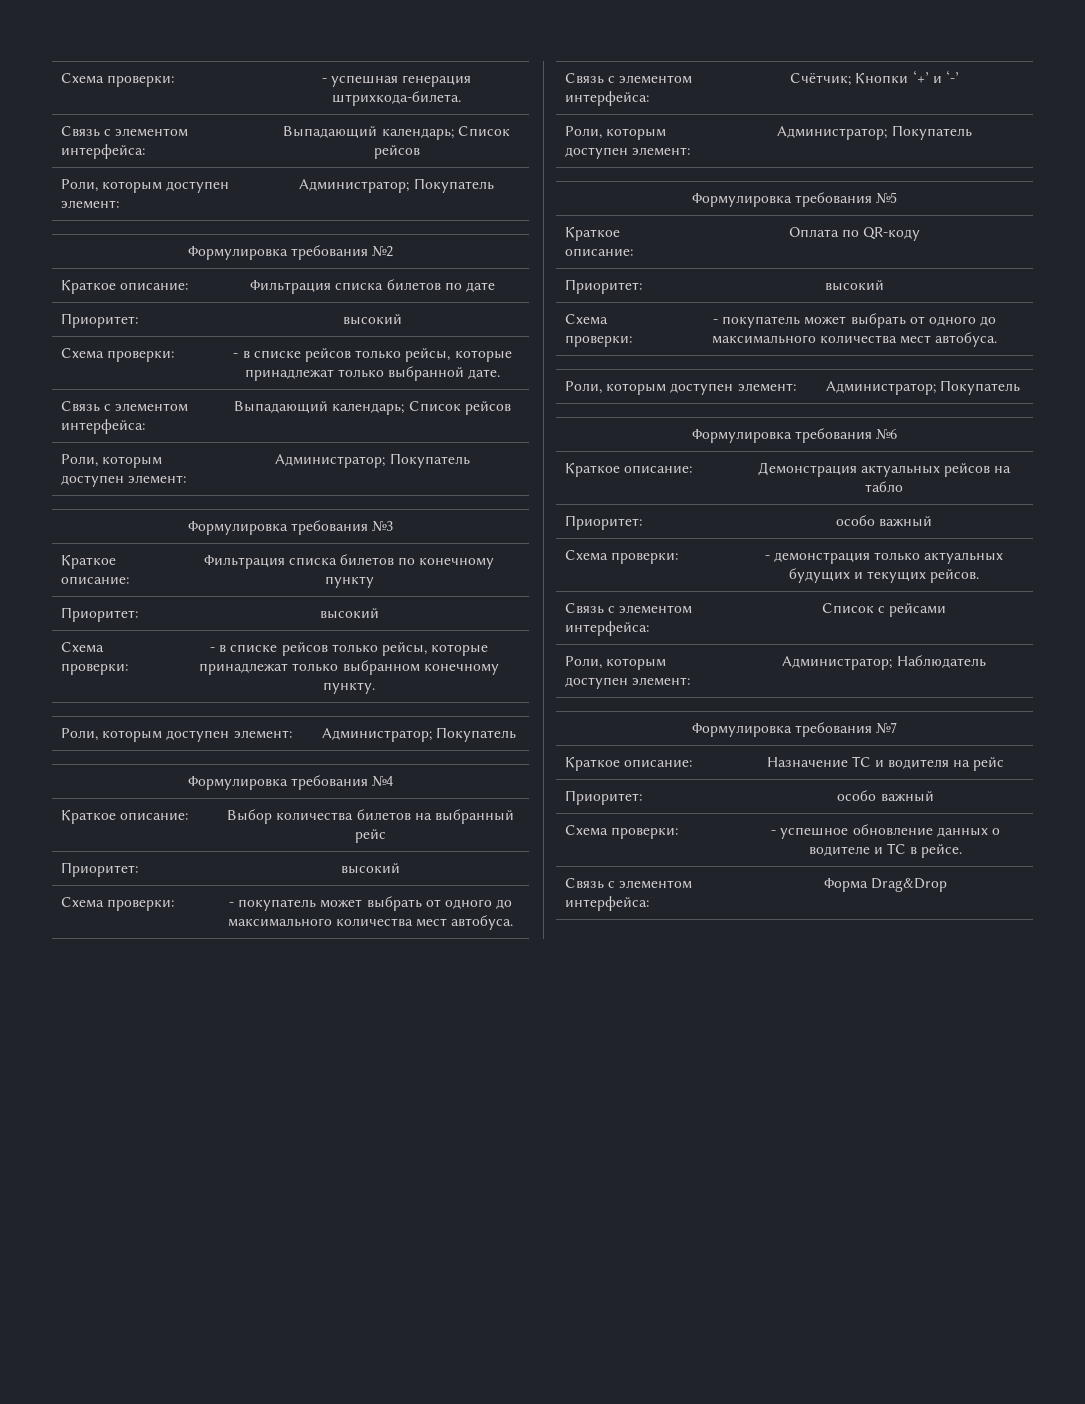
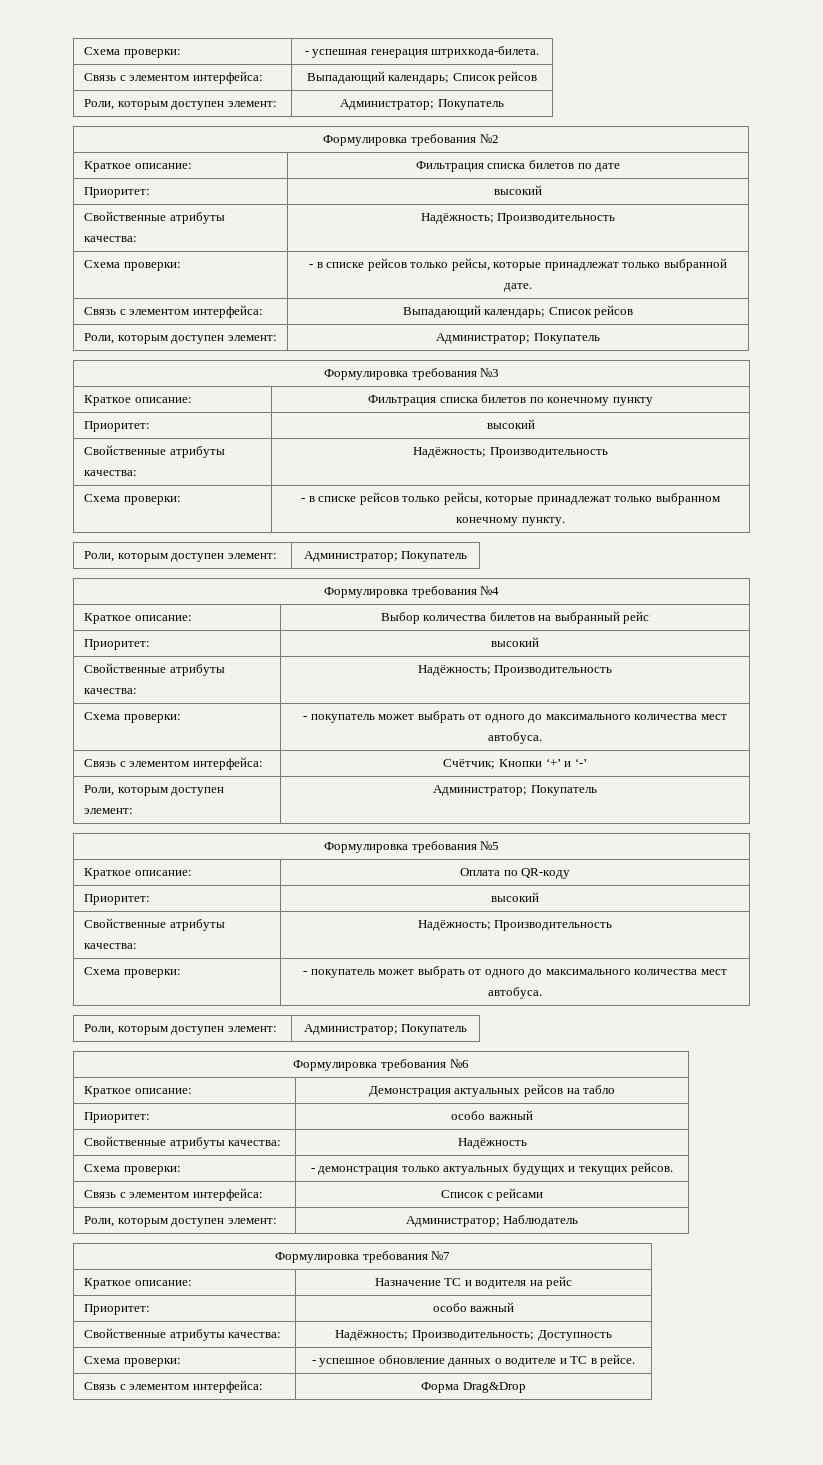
(402, 319) none -> [84,211,225,224] [84,236,138,242] [420,213,616,224] // Свойственные атрибуты качества: | Надёжность; Производительность
(379, 613) none -> [84,445,225,458] [84,470,138,476] [413,447,608,458] // Свойственные атрибуты качества: | Надёжность; Производительность
(400, 868) none -> [84,663,225,676] [84,688,138,694] [417,665,613,676] // Свойственные атрибуты качества: | Надёжность; Производительность
(884, 285) none -> [84,918,225,931] [84,943,138,949] [417,920,613,931] // Свойственные атрибуты качества: | Надёжность; Производительность
(933, 521) none -> [84,1136,282,1149] [457,1138,527,1149] // Свойственные атрибуты качества: | Надёжность
(934, 796) none -> [84,1328,282,1341] [335,1330,612,1341] // Свойственные атрибуты качества: | Надёжность; Производительность; Доступность

